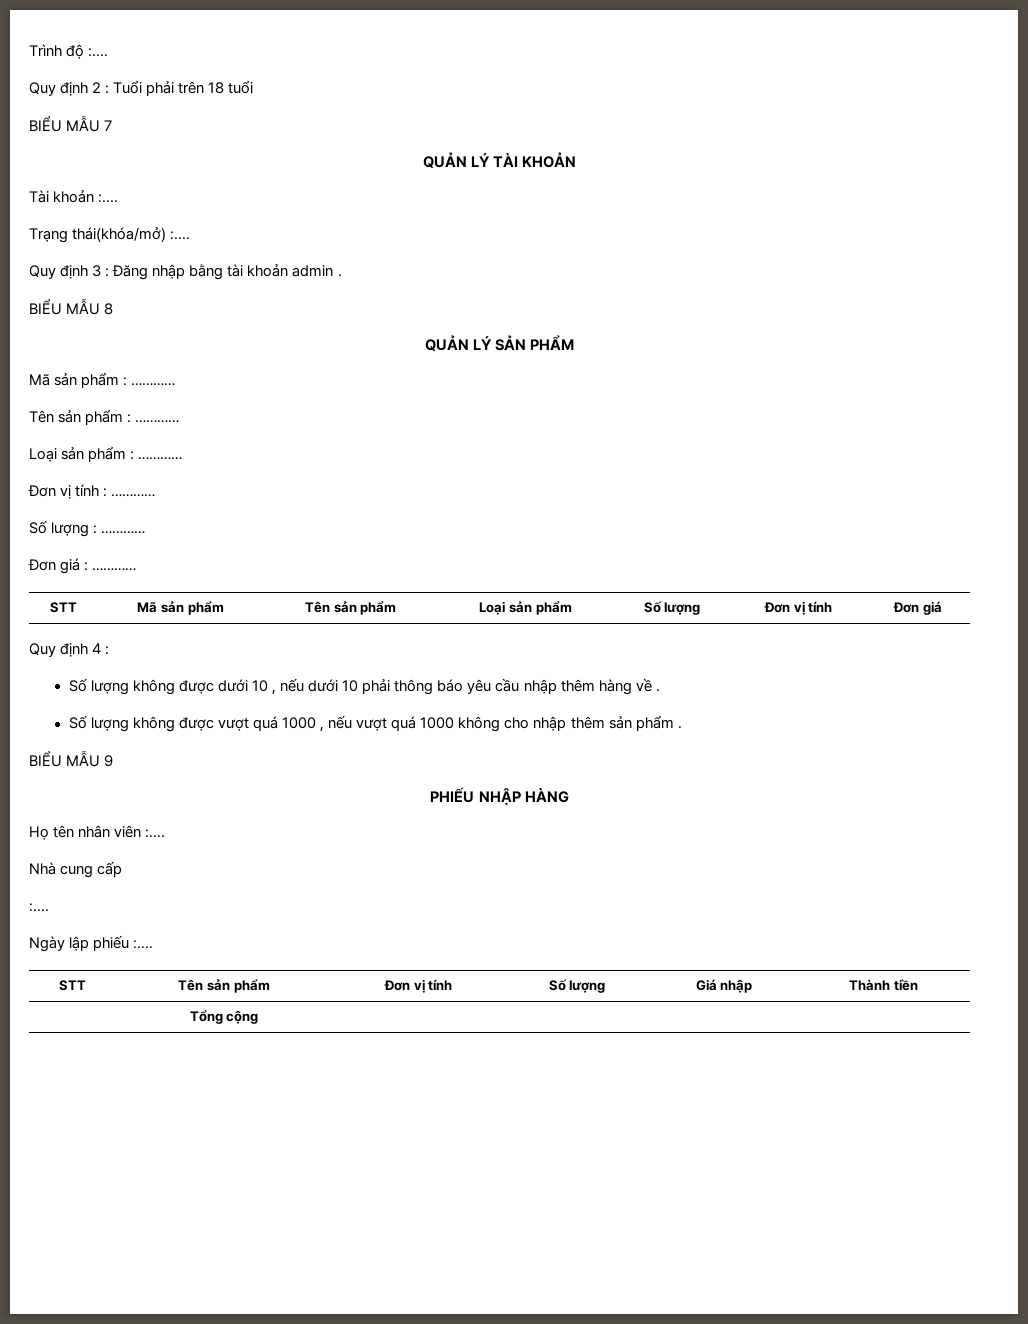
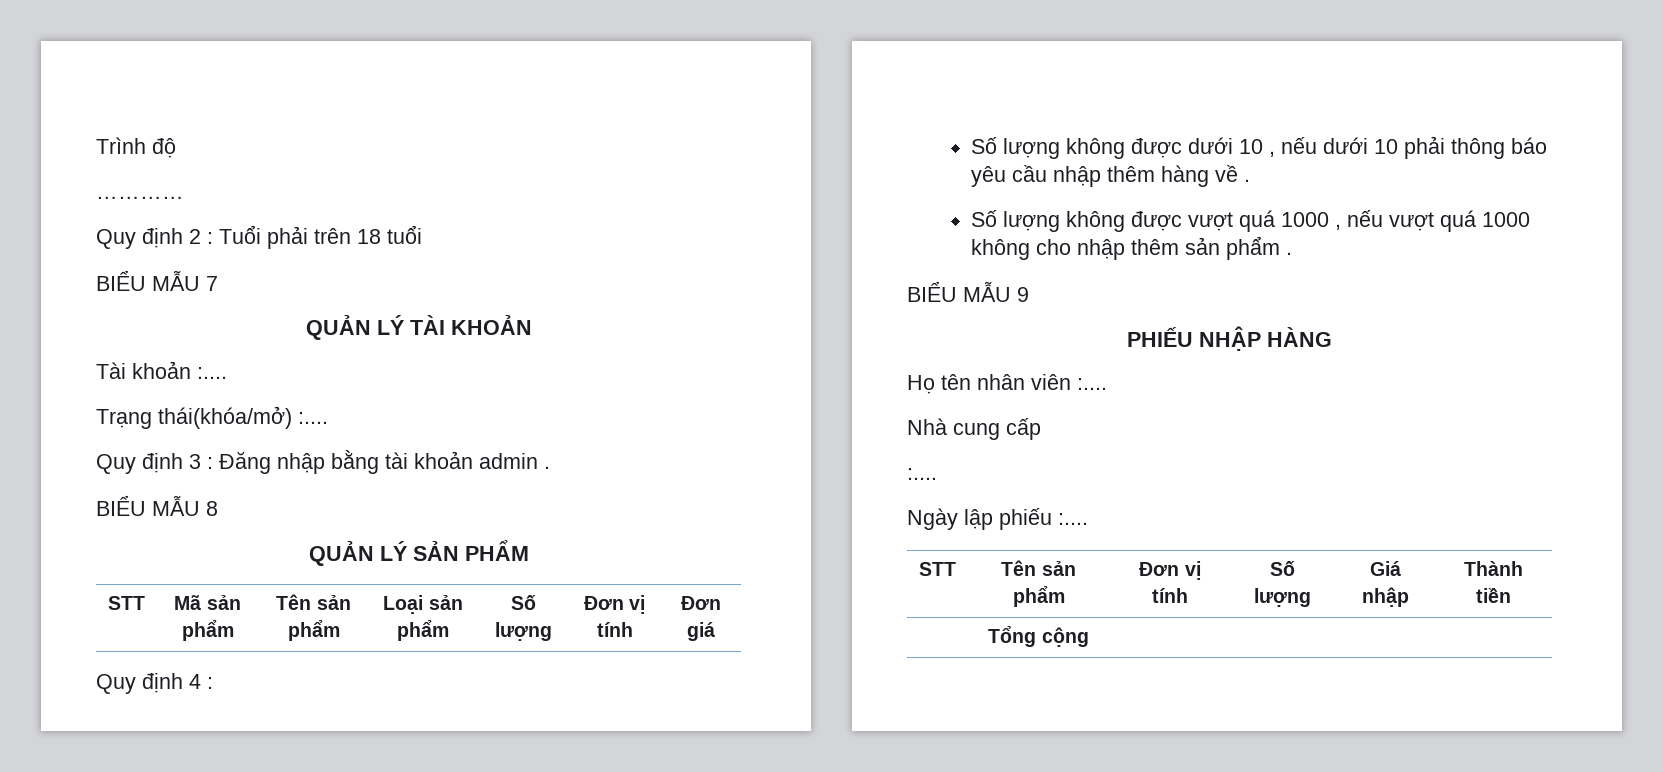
[88,48,109,57] :.... -> [96,196,184,199] // …………
[29,372,176,388] [29,409,180,425] [29,446,183,462] [28,484,156,499] [29,520,146,537] [28,558,137,574] // Mã sản phẩm : ………… // Tên sản phẩm : ………… // Loại sản phẩm : ………… // Đơn vị tính : ………… // Số lượng : ………… // Đơn giá : ………… -> (529, 550) none

